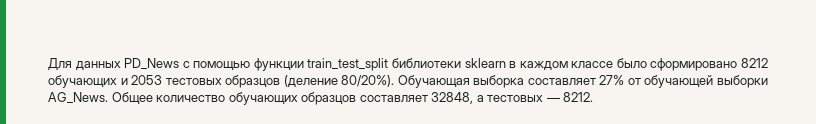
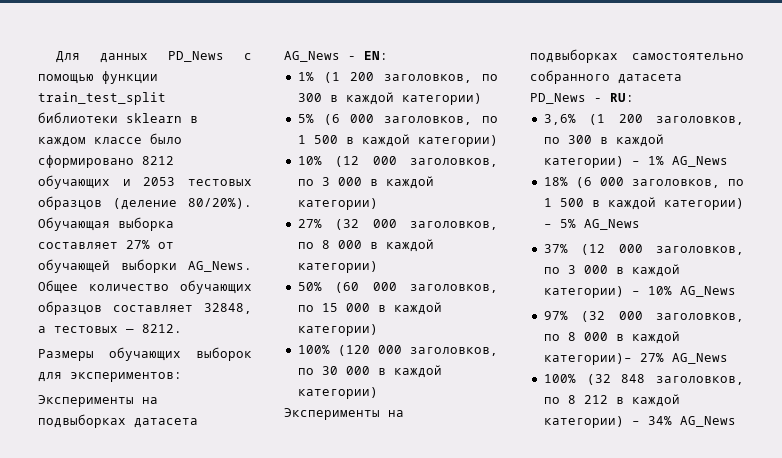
(594, 97) none -> [38,347,252,361] [38,372,182,382] [38,395,158,407] [38,414,198,428] [284,51,388,62] [297,72,498,83] [297,92,482,105] [297,114,498,125] [297,134,498,147] [297,156,498,167] [297,176,434,189] [297,198,378,210] [297,219,498,230] [297,239,434,252] [297,261,378,273] [297,282,498,293] [297,302,442,315] [297,324,378,336] [297,345,498,356] [297,365,442,378] [297,387,378,399] [284,408,404,420] [530,49,744,63] [530,70,682,84] [530,93,634,104] [543,114,744,125] [543,134,664,147] [543,156,728,168] [543,177,744,188] [543,197,744,210] [543,219,640,230] [543,244,744,255] [543,264,680,277] [543,286,736,298] [543,311,744,322] [543,331,680,344] [543,353,728,365] [543,374,744,385] [543,394,680,407] [543,416,736,428] // Размеры обучающих выборок для экспериментов: // Эксперименты на подвыборках датасета AG_News - EN: // 1% (1 200 заголовков, по 300 в каждой категории) // 5% (6 000 заголовков, по 1 500 в каждой категории) // 10% (12 000 заголовков, по 3 000 в каждой категории) // 27% (32 000 заголовков, по 8 000 в каждой категории) // 50% (60 000 заголовков, по 15 000 в каждой категории) // 100% (120 000 заголовков, по 30 000 в каждой категории) // Эксперименты на подвыборках самостоятельно собранного датасета PD_News - RU: // 3,6% (1 200 заголовков, по 300 в каждой категории) – 1% AG_News // 18% (6 000 заголовков, по 1 500 в каждой категории) – 5% AG_News // 37% (12 000 заголовков, по 3 000 в каждой категории) – 10% AG_News // 97% (32 000 заголовков, по 8 000 в каждой категории)– 27% AG_News // 100% (32 848 заголовков, по 8 212 в каждой категории) – 34% AG_News

